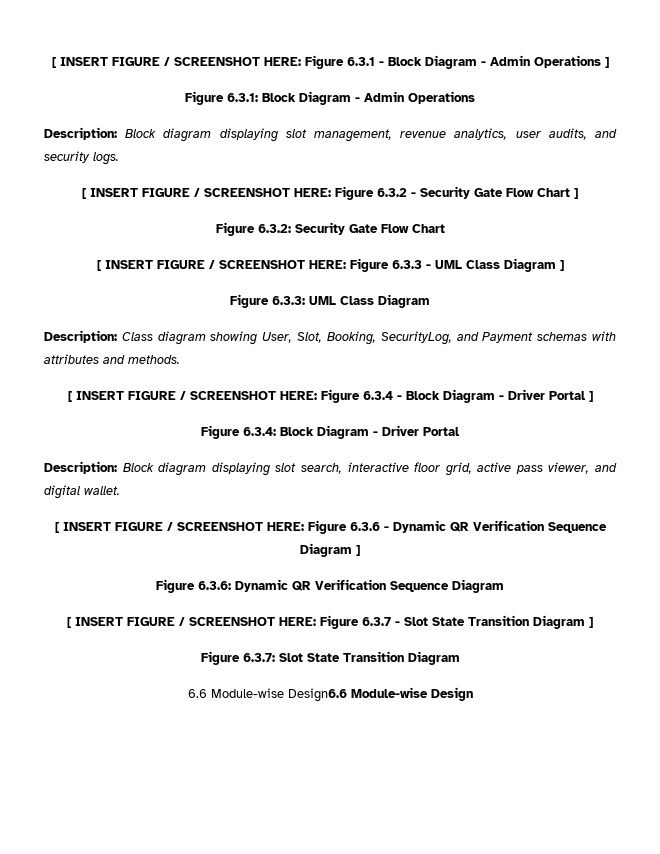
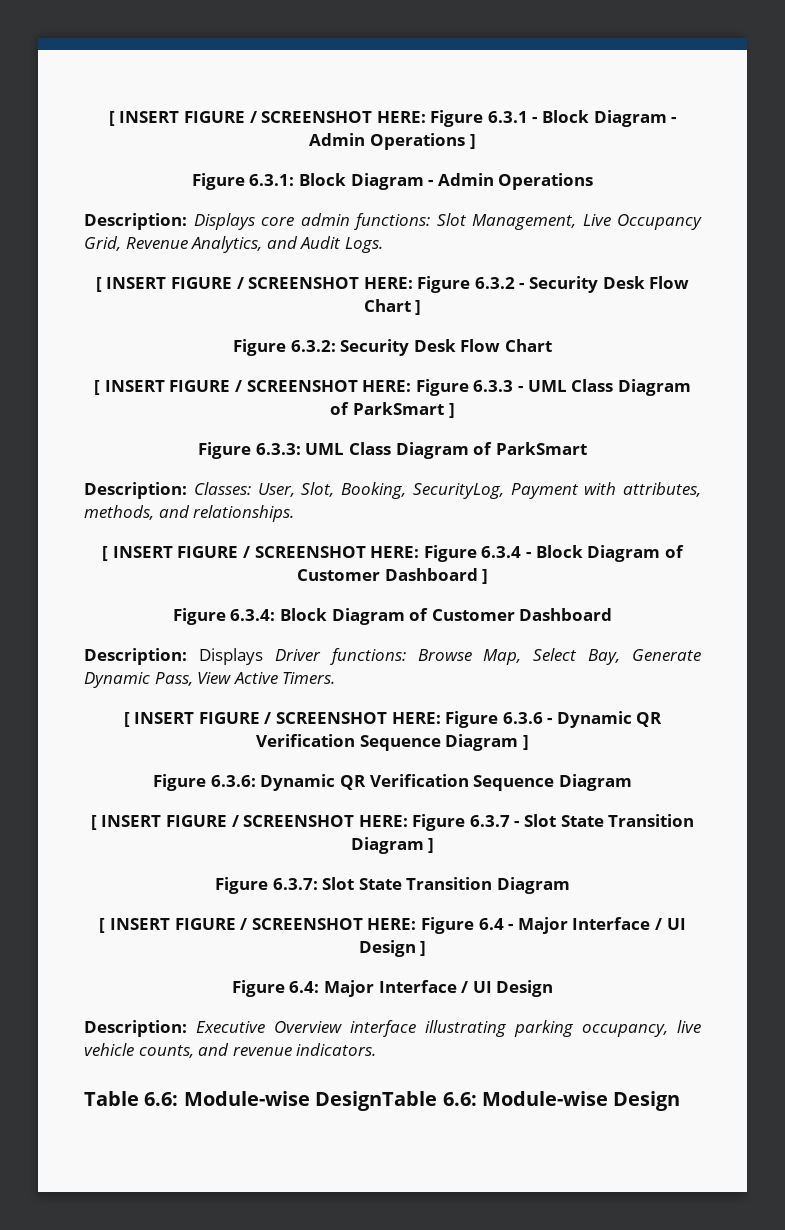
[125,128,617,142] [44,151,119,165] Block diagram displaying slot management, revenue analytics, user audits, and security logs. -> [193,213,702,230] [84,236,383,253] Displays core admin functions: Slot Management, Live Occupancy Grid, Revenue Analytics, and Audit Logs.
[474,188,503,197] Gate -> [602,276,645,289] Desk
[348,224,378,233] Gate -> [413,339,456,352] Desk
(556, 265) none -> [330,402,444,415] of ParkSmart
[44,330,258,345] // Description: Class diagram showing -> [473,442,587,455] [84,482,251,499] of ParkSmart // Description: Classes:
[456,331,616,343] [44,354,180,364] and Payment schemas with attributes and methods. -> [510,482,701,499] [84,505,295,522] Payment with attributes, methods, and relationships.
[498,389,586,400] - Driver Portal -> [664,545,684,558] [296,568,478,581] of Customer Dashboard
[373,425,460,436] [44,461,617,476] [44,485,120,499] - Driver Portal // Description: Block diagram displaying slot search, interactive floor grid, active pass viewer, and digital wallet. -> [409,608,613,621] [84,648,701,665] [84,672,336,688] of Customer Dashboard // Description: Displays Driver functions: Browse Map, Select Bay, Generate Dynamic Pass, View Active Timers.
[187,688,347,702] 6.6 Module-wise Design6.6 -> [99,917,686,934] [358,940,427,957] [231,980,554,997] [84,1020,701,1037] [84,1043,377,1058] [84,1091,477,1111] [ INSERT FIGURE / SCREENSHOT HERE: Figure 6.4 - Major Interface / UI Design ] // Figure 6.4: Major Interface / UI Design // Description: Executive Overview interface illustrating parking occupancy, live vehicle counts, and revenue indicators. // Table 6.6: Module-wise DesignTable 6.6:

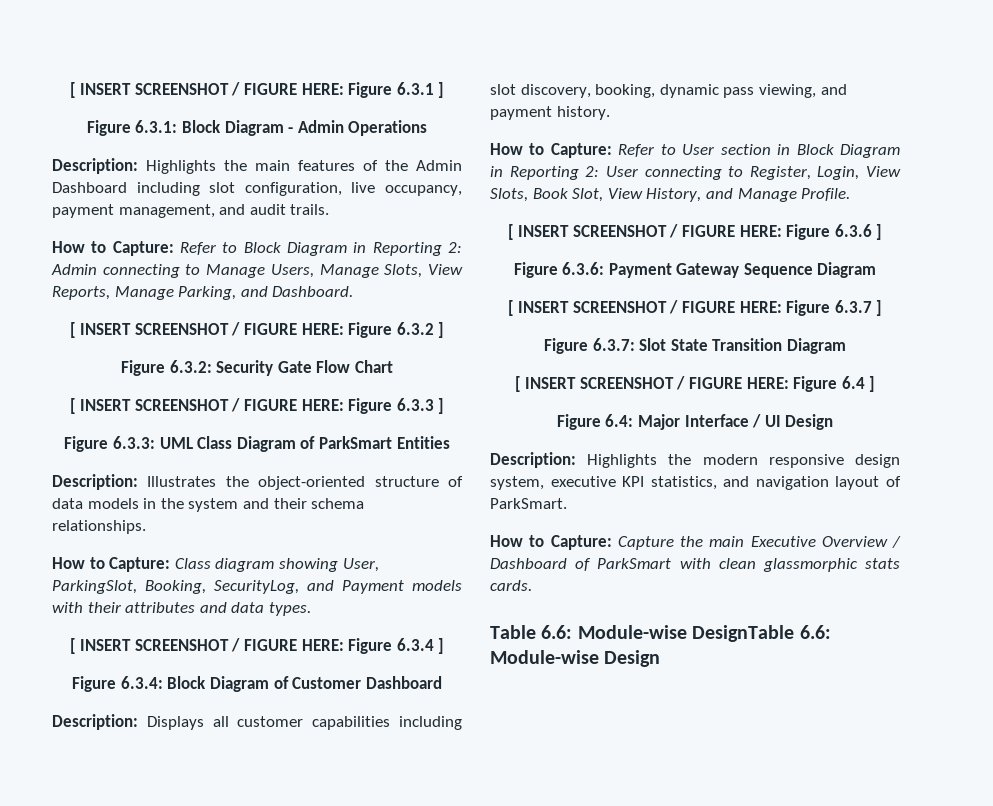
[108,110,677,127] [309,133,465,150] [ INSERT FIGURE / SCREENSHOT HERE: Figure 6.3.1 - Block Diagram - Admin Operations -> [69,82,434,98] [ INSERT SCREENSHOT / FIGURE HERE: Figure 6.3.1
[193,213,702,230] [84,236,383,253] [95,276,690,293] [363,299,411,312] Displays core admin functions: Slot Management, Live Occupancy Grid, Revenue Analytics, and Audit Logs. // [ INSERT FIGURE / SCREENSHOT HERE: Figure 6.3.2 - Security Desk Flow Chart -> [146,160,462,174] [52,182,462,196] [52,204,330,218] [52,241,462,256] [51,264,464,278] [52,286,354,300] [69,322,434,338] Highlights the main features of the Admin Dashboard including slot configuration, live occupancy, payment management, and audit trails. // How to Capture: Refer to Block Diagram in Reporting 2: Admin connecting to Manage Users, Manage Slots, View Reports, Manage Parking, and Dashboard. // [ INSERT SCREENSHOT / FIGURE HERE: Figure 6.3.2
[413,339,456,352] Desk -> [277,361,312,373] Gate
[169,379,691,396] [330,402,444,415] FIGURE / SCREENSHOT HERE: Figure 6.3.3 - UML Class Diagram of ParkSmart -> [134,398,434,414] SCREENSHOT / FIGURE HERE: Figure 6.3.3
[84,482,701,499] [84,505,295,522] [102,545,684,562] [296,568,478,581] // Description: Classes: User, Slot, Booking, SecurityLog, Payment with attributes, methods, and relationships. // [ INSERT FIGURE / SCREENSHOT HERE: Figure 6.3.4 - Block Diagram of Customer Dashboard -> [396,436,450,449] [52,474,463,490] [52,498,365,512] [52,520,146,534] [52,557,379,572] [52,580,462,594] [52,602,311,616] [69,638,434,654] Entities // Description: Illustrates the object-oriented structure of data models in the system and their schema relationships. // How to Capture: Class diagram showing User, ParkingSlot, Booking, SecurityLog, and Payment models with their attributes and data types. // [ INSERT SCREENSHOT / FIGURE HERE: Figure 6.3.4
[274,648,701,665] [84,672,336,688] [123,711,663,728] [256,734,519,751] Driver functions: Browse Map, Select Bay, Generate Dynamic Pass, View Active Timers. // [ INSERT FIGURE / SCREENSHOT HERE: Figure 6.3.6 - Dynamic QR Verification Sequence Diagram -> [212,716,463,730] [490,84,847,98] [490,106,610,120] [490,143,901,158] [490,166,901,180] [490,188,851,202] [507,224,872,240] all customer capabilities including slot discovery, booking, dynamic pass viewing, and payment history. // How to Capture: Refer to User section in Block Diagram in Reporting 2: User connecting to Register, Login, View Slots, Book Slot, View History, and Manage Profile. // [ INSERT SCREENSHOT / FIGURE HERE: Figure 6.3.6
[260,774,469,791] Dynamic QR Verification -> [608,263,740,278] Payment Gateway
[165,814,695,831] [350,837,424,854] FIGURE / SCREENSHOT HERE: Figure 6.3.7 - Slot State Transition Diagram -> [572,300,872,316] SCREENSHOT / FIGURE HERE: Figure 6.3.7
[174,917,686,934] [358,940,416,957] FIGURE / SCREENSHOT HERE: Figure 6.4 - Major Interface / UI Design -> [579,376,865,392] SCREENSHOT / FIGURE HERE: Figure 6.4
[196,1020,701,1037] [84,1043,377,1058] Executive Overview interface illustrating parking occupancy, live vehicle counts, and revenue indicators. -> [587,454,900,468] [490,476,901,490] [490,498,567,509] [490,535,901,550] [490,558,900,572] [490,580,532,591] Highlights the modern responsive design system, executive KPI statistics, and navigation layout of ParkSmart. // How to Capture: Capture the main Executive Overview / Dashboard of ParkSmart with clean glassmorphic stats cards.

